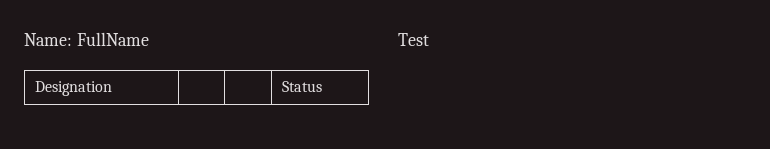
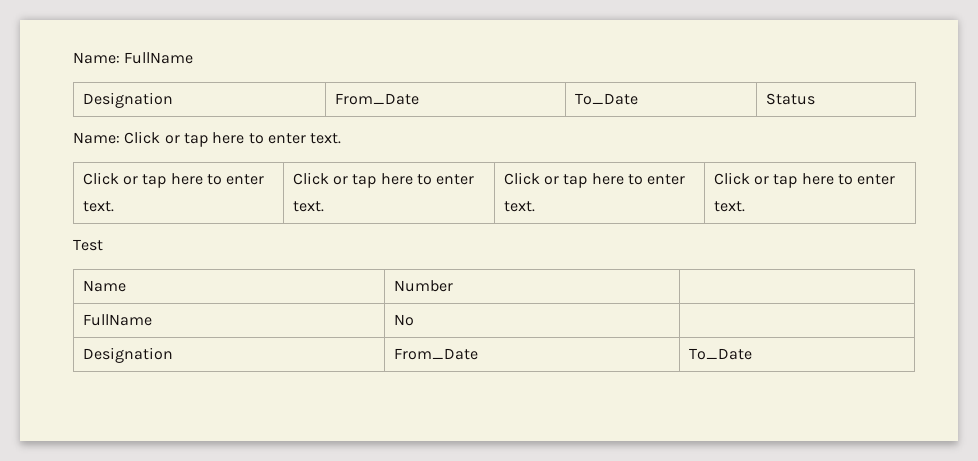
(112, 88) | -> [334,93,419,105] [574,93,638,105] From_Date | To_Date
[398,33,429,46] Test -> [73,131,342,147] [82,172,265,188] [82,201,114,212] [292,172,475,188] [292,201,324,212] [503,172,686,188] [503,201,535,212] [713,172,896,188] [713,201,745,212] [73,239,103,251] [82,280,126,292] [393,280,453,292] [82,314,152,326] [393,314,414,326] [82,347,173,363] [393,348,478,360] [688,348,752,360] Name: Click or tap here to enter text. // Click or tap here to enter text. | Click or tap here to enter text. | Click or tap here to enter text. | Click or tap here to enter text. // Test // Name | Number | // FullName | No | // Designation | From_Date | To_Date

